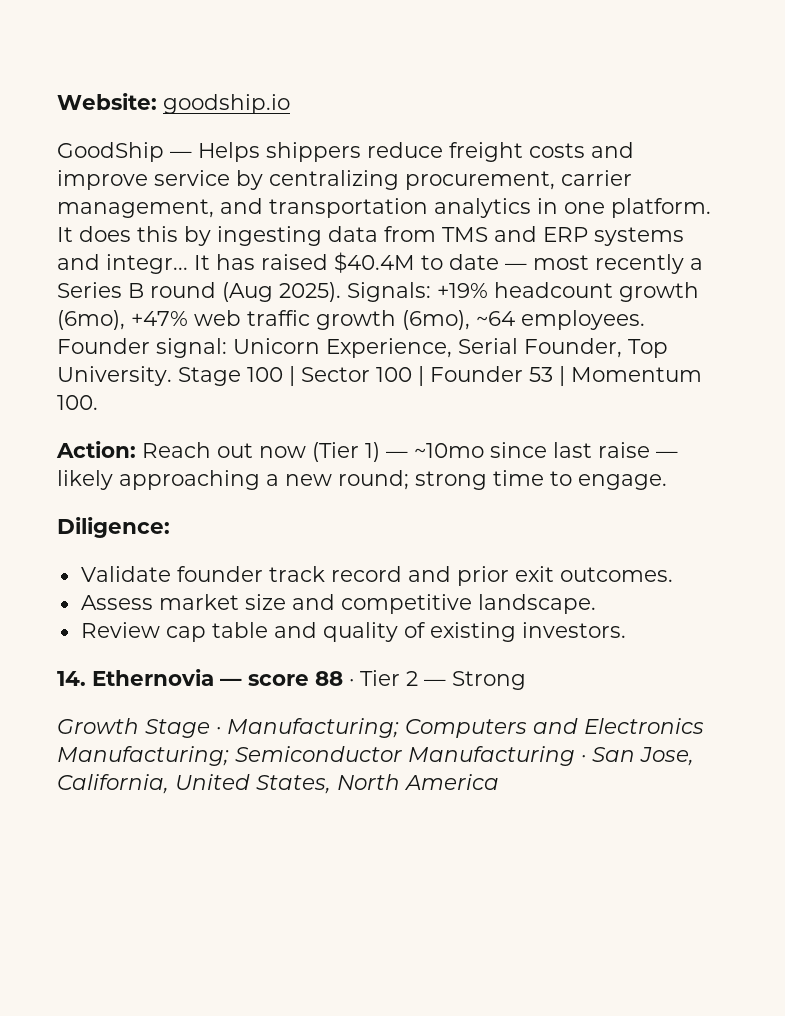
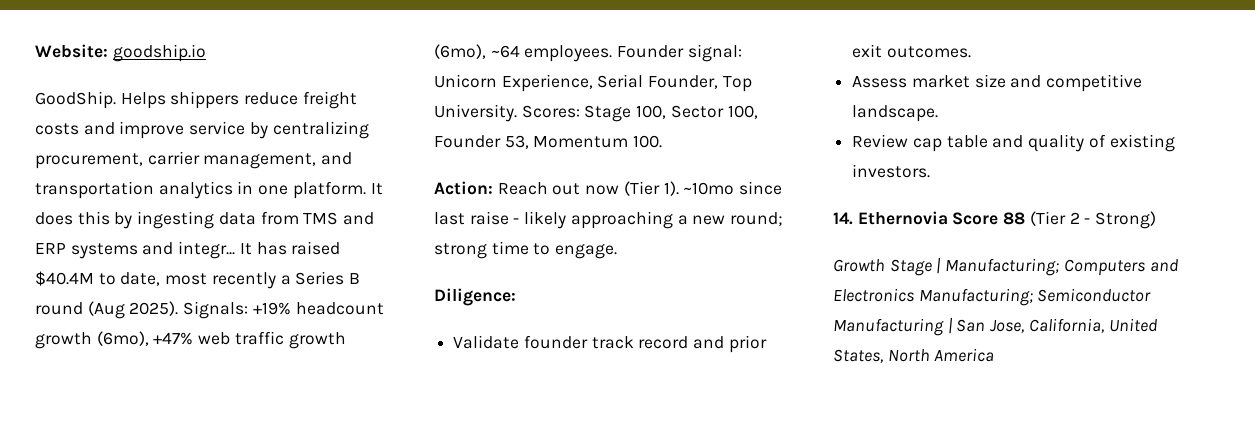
[57,142,192,162] GoodShip — -> [35,91,116,109] GoodShip.
[449,254,527,270] date — -> [120,272,161,286] date,
[178,366,565,386] Stage 100 | Sector 100 | Founder 53 | -> [521,105,758,122] [434,135,529,149] Scores: Stage 100, Sector 100, Founder 53,
[365,442,408,462] 1) — -> [663,181,679,196] 1).
[656,451,678,458] — -> [513,218,520,224] -
[220,670,526,690] — score 88 · Tier 2 — Strong -> [952,211,1157,229] Score 88 (Tier 2 - Strong)
[216,727,221,734] · -> [936,257,942,274] |
[581,755,586,762] · -> [947,317,953,334] |

